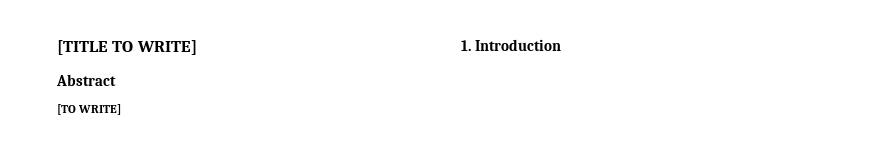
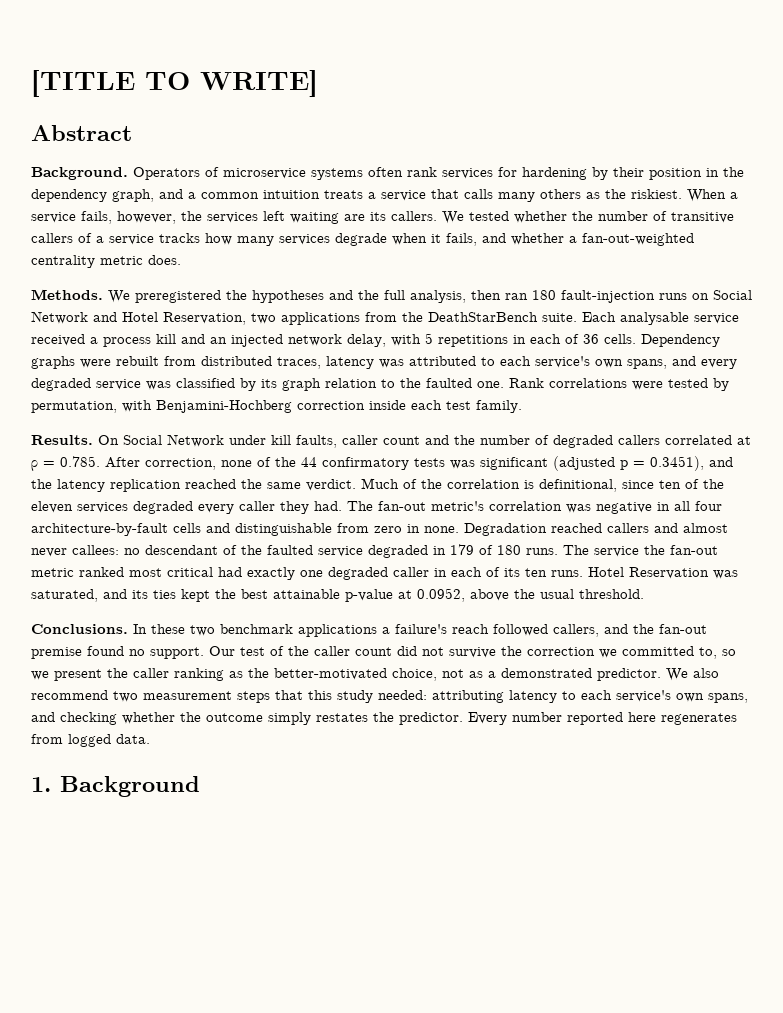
[57,104,122,115] [TO WRITE] -> [31,167,744,180] [31,189,738,202] [31,211,734,224] [31,233,694,246] [31,255,181,268] [31,289,752,303] [31,311,739,325] [31,333,720,347] [31,356,737,369] [31,378,729,391] [31,400,522,413] [31,434,751,448] [31,456,733,471] [31,478,724,492] [31,501,722,514] [31,523,728,536] [31,544,718,558] [31,567,738,580] [31,588,644,602] [31,624,707,637] [31,646,736,659] [31,668,719,681] [31,690,748,703] [31,712,737,725] [31,734,150,747] Background. Operators of microservice systems often rank services for hardening by their position in the dependency graph, and a common intuition treats a service that calls many others as the riskiest. When a service fails, however, the services left waiting are its callers. We tested whether the number of transitive callers of a service tracks how many services degrade when it fails, and whether a fan-out-weighted centrality metric does. // Methods. We preregistered the hypotheses and the full analysis, then ran 180 fault-injection runs on Social Network and Hotel Reservation, two applications from the DeathStarBench suite. Each analysable service received a process kill and an injected network delay, with 5 repetitions in each of 36 cells. Dependency graphs were rebuilt from distributed traces, latency was attributed to each service's own spans, and every degraded service was classified by its graph relation to the faulted one. Rank correlations were tested by permutation, with Benjamini-Hochberg correction inside each test family. // Results. On Social Network under kill faults, caller count and the number of degraded callers correlated at ρ = 0.785. After correction, none of the 44 confirmatory tests was significant (adjusted p = 0.3451), and the latency replication reached the same verdict. Much of the correlation is definitional, since ten of the eleven services degraded every caller they had. The fan-out metric's correlation was negative in all four architecture-by-fault cells and distinguishable from zero in none. Degradation reached callers and almost never callees: no descendant of the faulted service degraded in 179 of 180 runs. The service the fan-out metric ranked most critical had exactly one degraded caller in each of its ten runs. Hotel Reservation was saturated, and its ties kept the best attainable p-value at 0.0952, above the usual threshold. // Conclusions. In these two benchmark applications a failure's reach followed callers, and the fan-out premise found no support. Our test of the caller count did not survive the correction we committed to, so we present the caller ranking as the better-motivated choice, not as a demonstrated predictor. We also recommend two measurement steps that this study needed: attributing latency to each service's own spans, and checking whether the outcome simply restates the predictor. Every number reported here regenerates from logged data.
[475,39,562,51] Introduction -> [60,776,200,797] Background

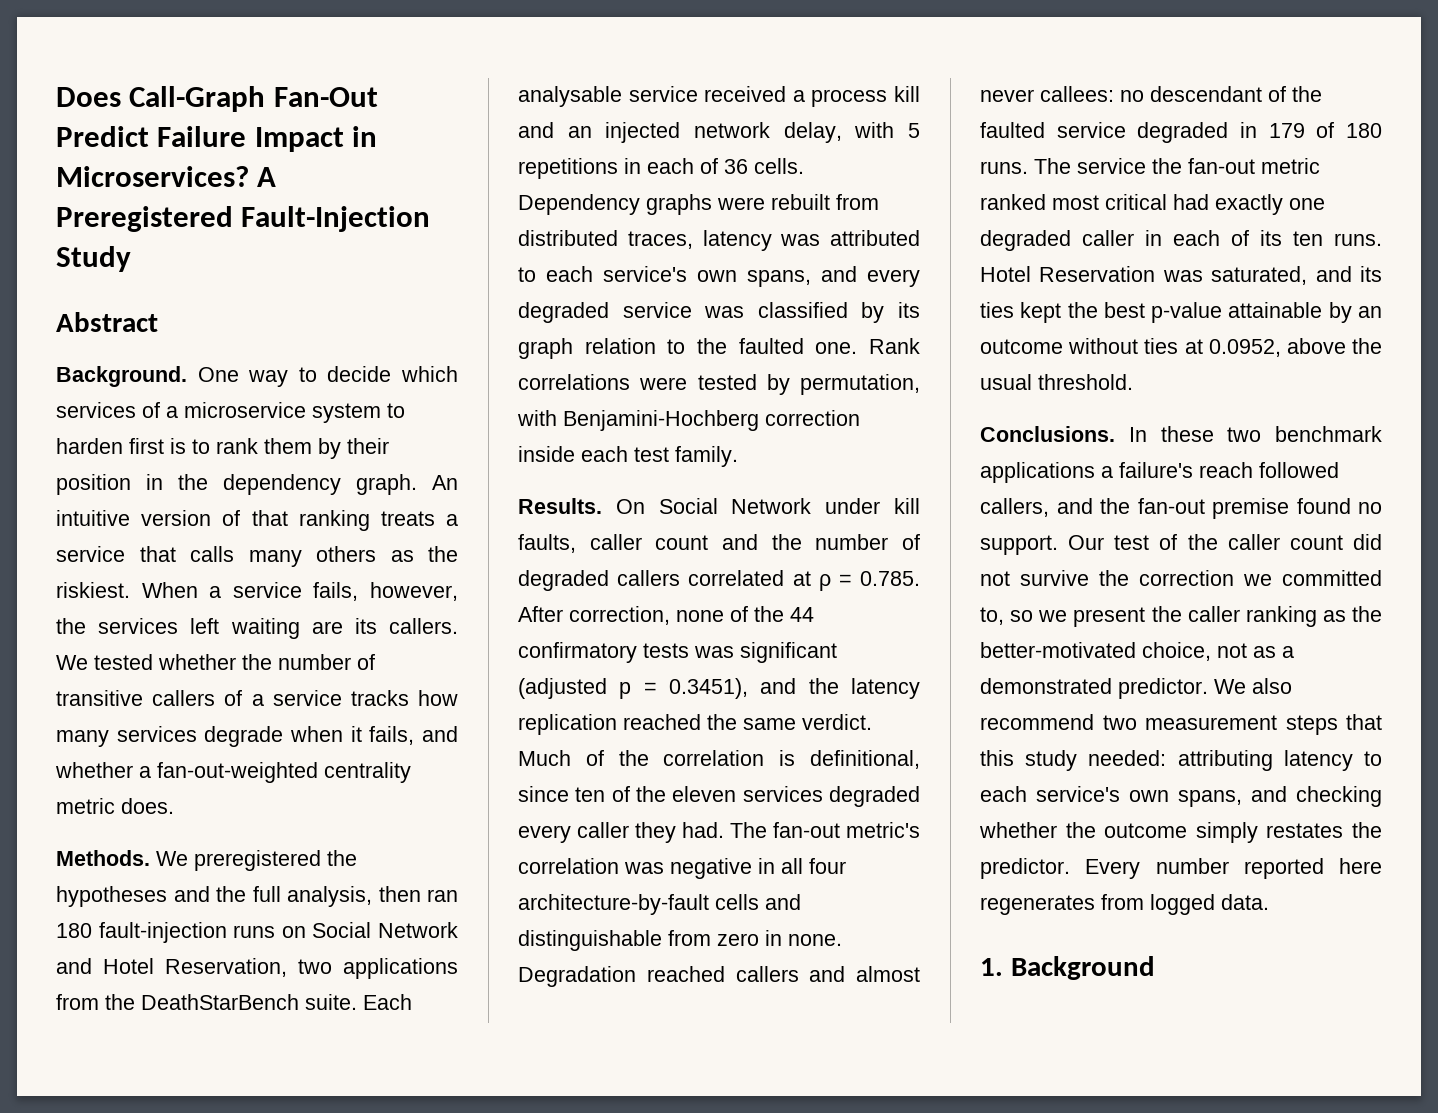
[31,70,318,97] [31,125,132,141] [31,167,587,180] [TITLE TO WRITE] // Abstract // Background. Operators of microservice systems often rank services for hardening -> [56,86,378,112] [56,126,378,152] [56,166,277,187] [56,206,431,232] [56,246,131,272] [56,312,158,332] [56,366,458,387] [56,402,405,423] [56,438,312,454] Does Call-Graph Fan-Out Predict Failure Impact in Microservices? A Preregistered Fault-Injection Study // Abstract // Background. One way to decide which services of a microservice system to harden first is to rank them
[112,189,320,202] graph, and a common intuition -> [356,474,458,495] [56,510,370,531] graph. An intuitive version of that ranking
[273,589,393,602] attainable p-value -> [1151,302,1382,323] [980,338,1179,354] p-value attainable by an outcome without ties

